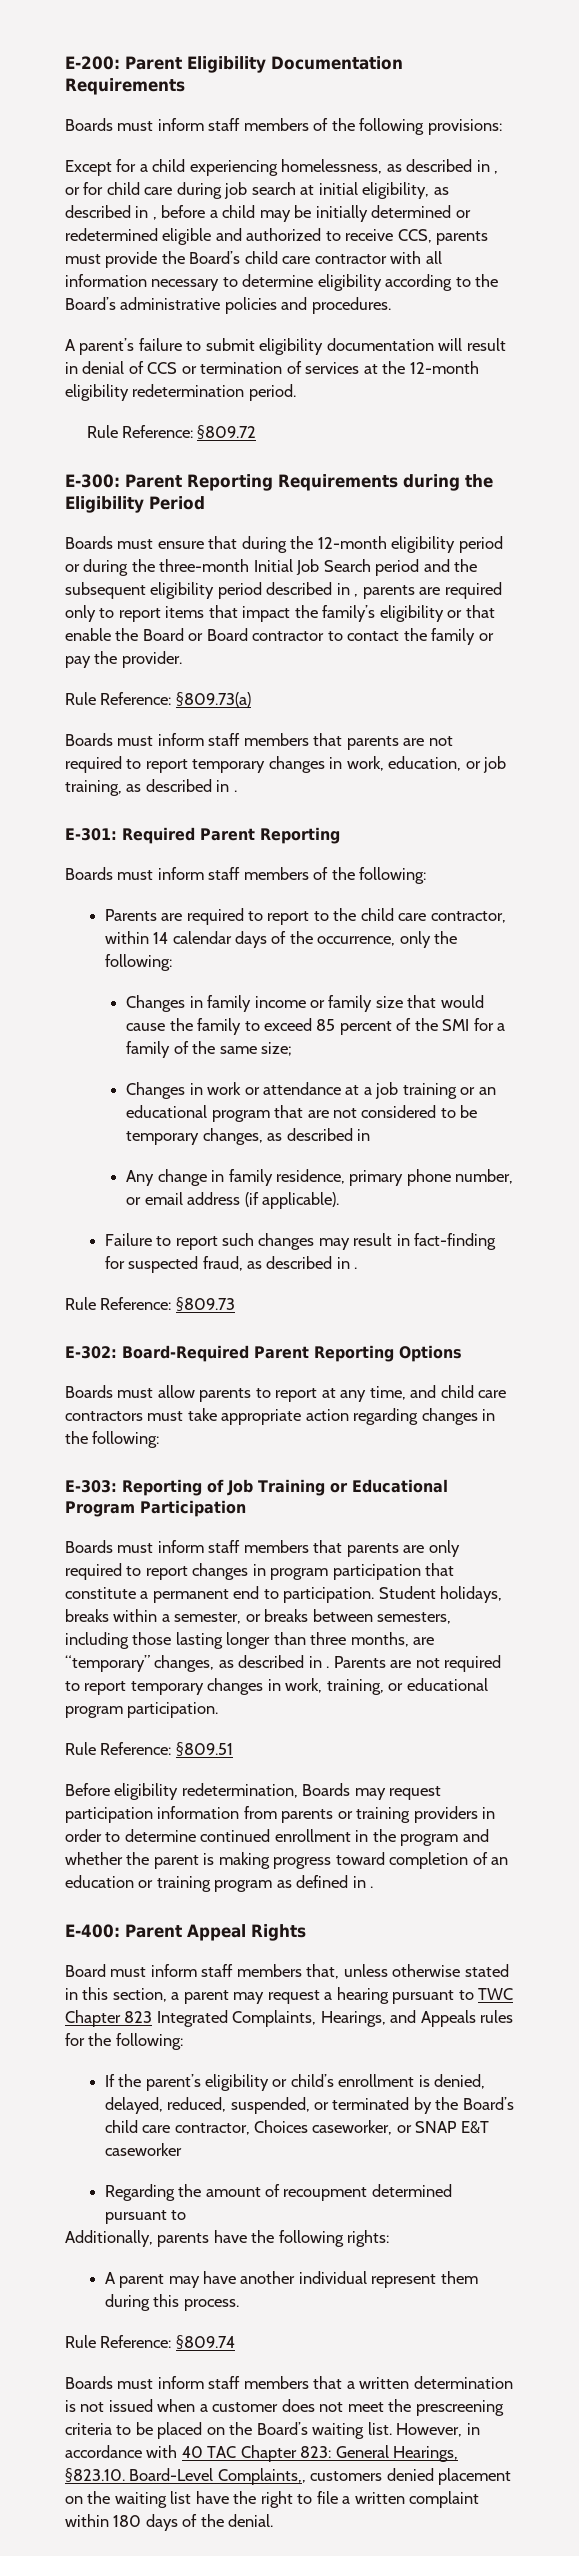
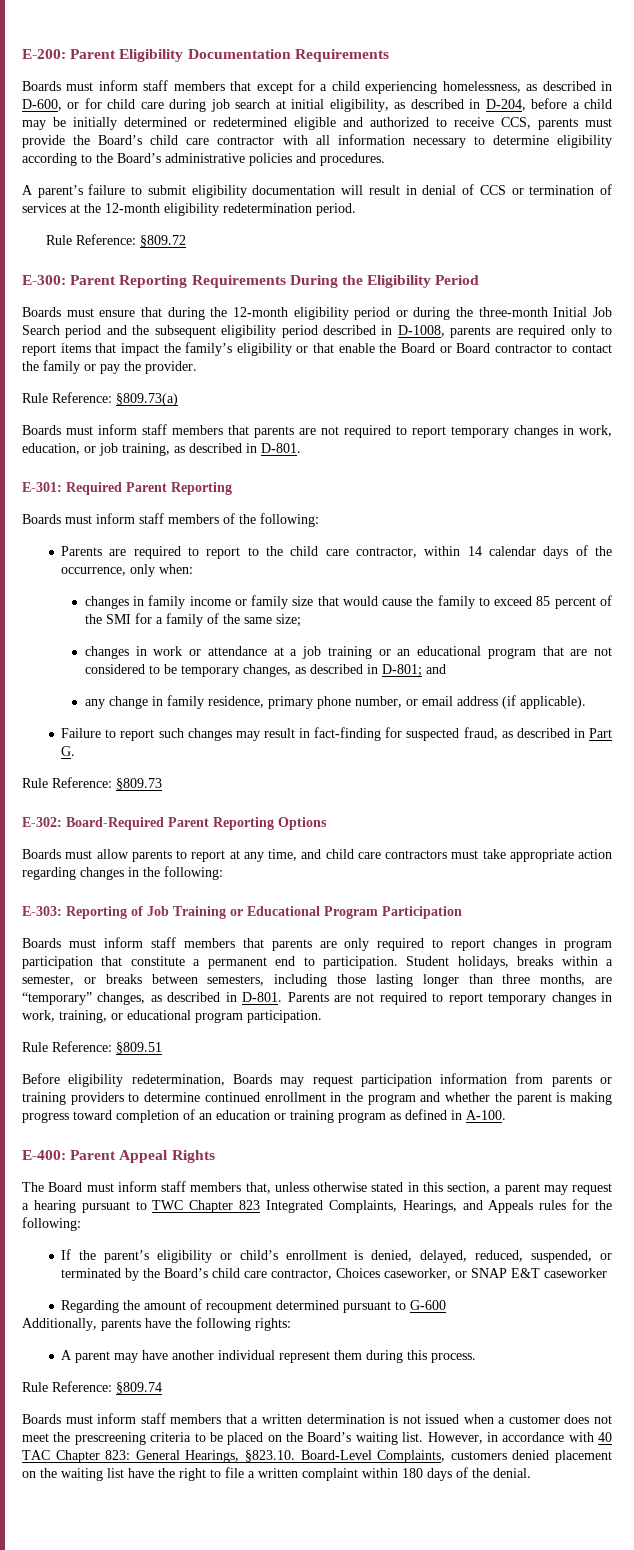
[313,118,502,135] [65,160,112,176] of the following provisions: // Except -> [230,81,293,94] that except
[494,171,499,174] , -> [22,99,62,111] D-600,
[152,217,157,220] , -> [485,99,526,111] D-204,
[403,474,460,491] during -> [289,275,338,288] During
[354,594,359,597] , -> [397,325,445,337] D-1008,
[233,790,237,792] . -> [261,443,301,453] D-801.
[434,931,458,944] [104,954,172,971] [126,995,186,1012] the following: // Changes -> [159,564,194,574] [84,596,129,609] when: // changes
[126,1082,186,1099] Changes -> [84,646,129,659] changes
[126,1170,155,1186] // Any -> [381,664,446,677] [84,699,105,709] D-801; and // any
[354,1267,358,1269] . -> [589,728,612,738] [61,746,76,756] Part G.
[326,1666,330,1668] . -> [242,992,283,1002] D-801.
[482,1807,496,1819] [65,1829,102,1842] in order -> (124, 1098) none
[370,1886,374,1888] . -> [466,1110,506,1120] A-100.
(306, 1932) none -> [22,1182,44,1192] The
(187, 2215) none -> [410,1300,447,1310] G-600
[217,2468,306,2485] Complaints,, -> [377,1450,446,1463] Complaints,

